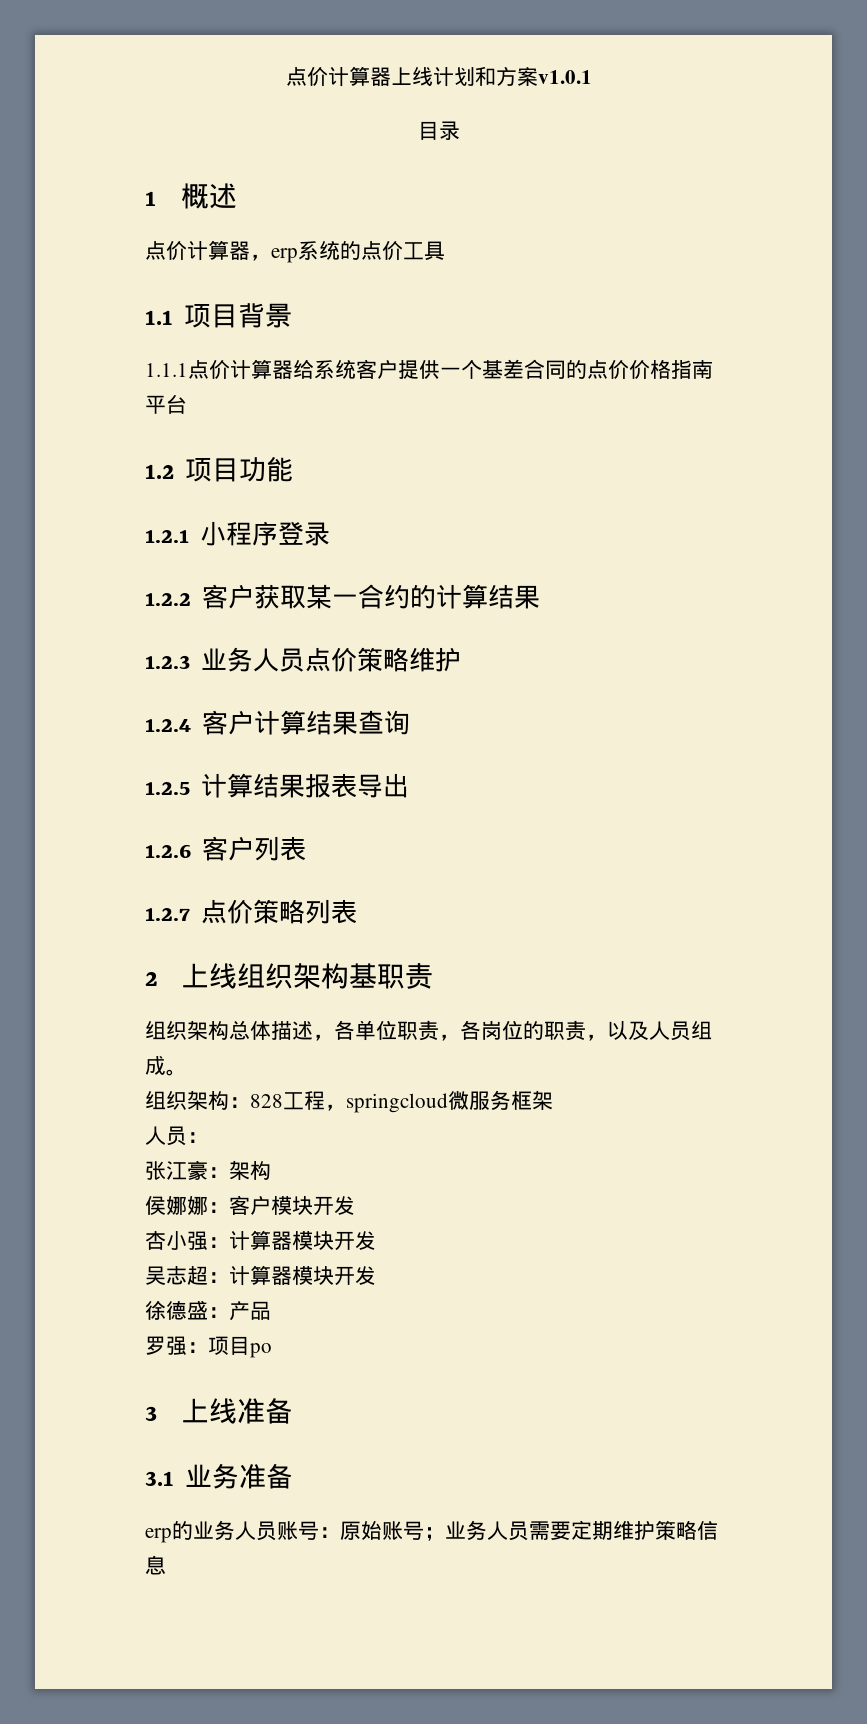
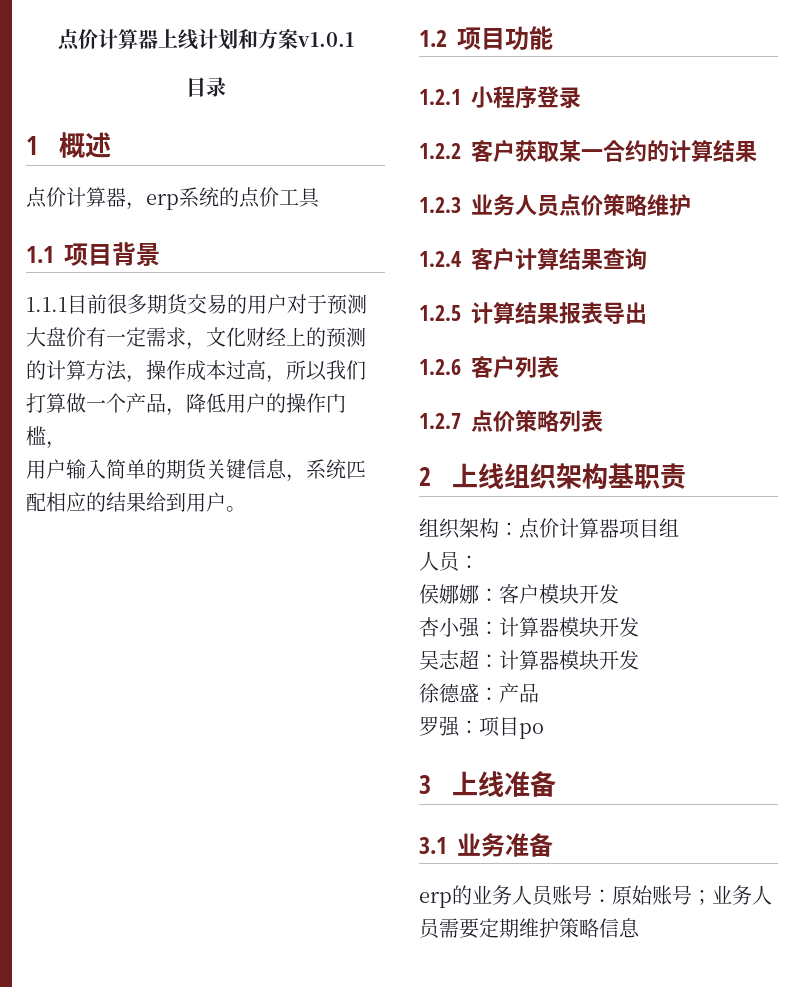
[188,359,713,380] [145,394,187,414] 点价计算器给系统客户提供一个基差合同的点价价格指南平台 -> [67,294,367,315] [26,327,366,350] [26,360,366,383] [26,393,346,416] [26,426,66,449] [26,459,366,482] [26,492,246,512] 目前很多期货交易的用户对于预测大盘价有一定需求，文化财经上的预测的计算方法，操作成本过高，所以我们打算做一个产品，降低用户的操作门槛， // 用户输入简单的期货关键信息，系统匹配相应的结果给到用户。
[229,1020,712,1041] [145,1056,187,1076] [145,1090,553,1113] 总体描述，各单位职责，各岗位的职责，以及人员组成。 // 组织架构：828工程，springcloud微服务框架 -> [499,518,679,539] ：点价计算器项目组
[145,1160,271,1180] // 张江豪：架构 -> (479, 562) none

